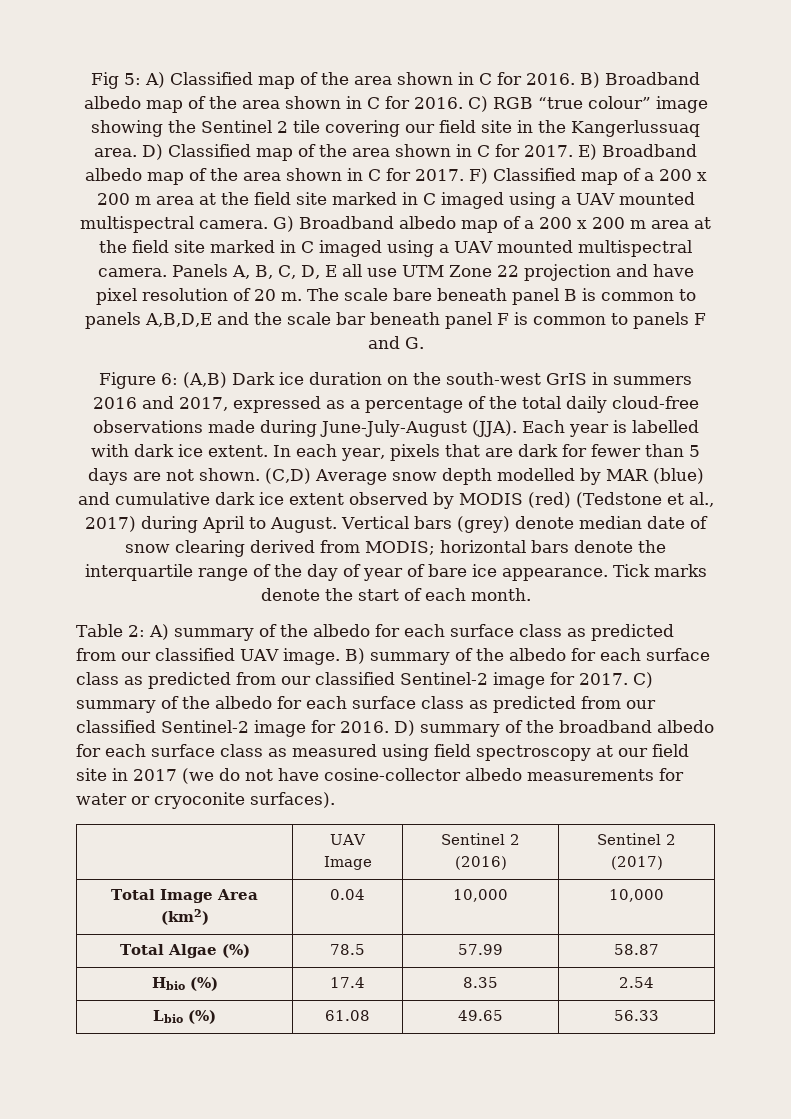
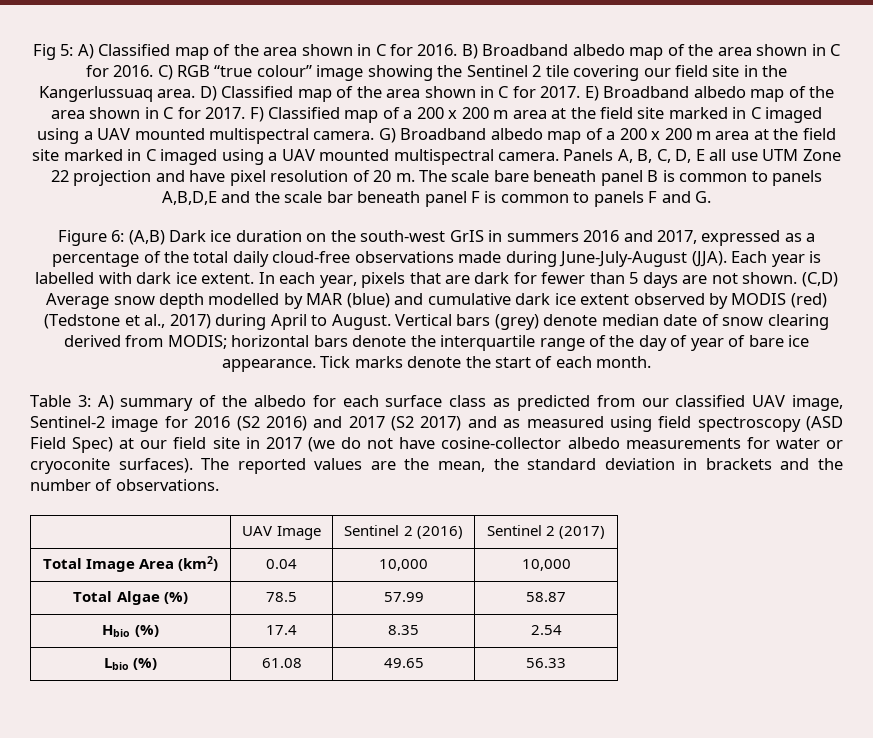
[127,625,145,637] 2: -> [77,395,91,407] 3:
[282,648,710,665] [76,672,653,689] [76,696,656,713] [76,720,714,737] [76,744,263,757] image. B) summary of the albedo for each surface class as predicted from our classified Sentinel-2 image for 2017. C) summary of the albedo for each surface class as predicted from our classified Sentinel-2 image for 2016. D) summary of the broadband albedo for each surface class -> [792,395,844,411] [30,416,497,432] image, Sentinel-2 image for 2016 (S2 2016) and 2017 (S2 2017) and
(591, 753) none -> [806,416,843,431] [30,437,114,453] (ASD Field Spec)
(335, 800) none -> [201,458,843,474] [30,479,219,491] The reported values are the mean, the standard deviation in brackets and the number of observations.

